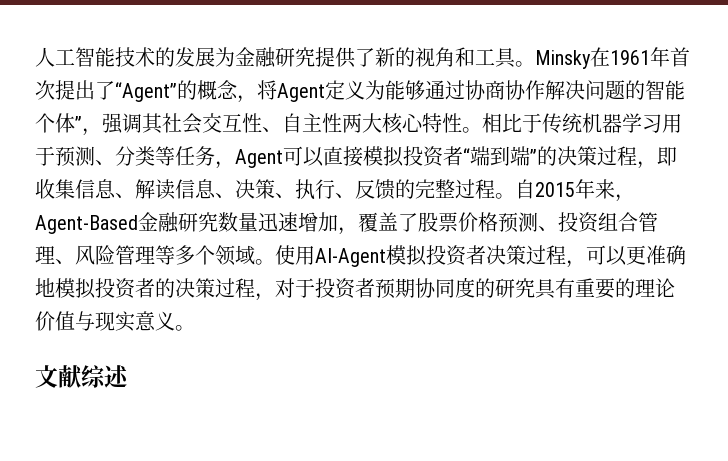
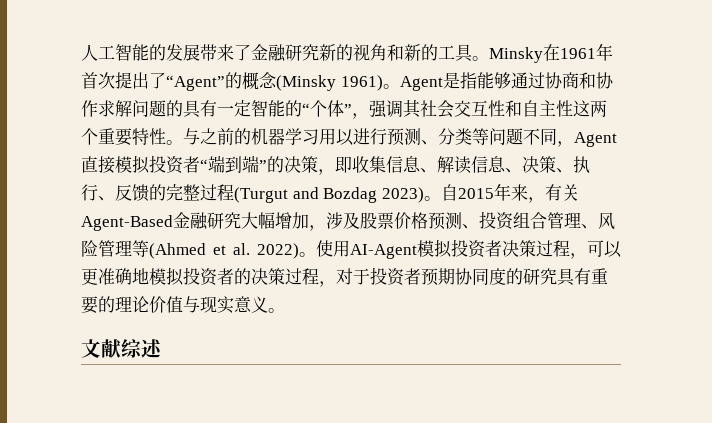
[115,47,375,68] 技术的发展为金融研究提供了 -> [149,44,319,62] 的发展带来了金融研究
(475, 57) none -> [404,44,438,61] 新的
[237,80,685,103] ，将Agent定义为能够通过协商协作解决问题的智能 -> [276,72,614,91] [81,100,310,118] (Minsky 1961)。Agent是指能够通过协商和协作求解问题的具有一定智能的“
[262,113,582,134] 、自主性两大核心特性。相比于传统 -> [505,100,607,117] [81,128,251,146] 和自主性这两个重要特性。与之前的
[35,146,55,166] 于 -> [336,128,387,146] 以进行
[175,146,324,169] 任务，Agent可以 -> [489,128,617,147] 问题不同，Agent
[597,146,637,166] 过程 -> (318, 164) none
(495, 189) none -> [234,187,424,203] (Turgut and Bozdag 2023)
(635, 198) none -> [544,184,579,201] 有关
[218,212,418,235] 数量迅速增加，覆盖了 -> [241,212,360,231] 大幅增加，涉及
[175,245,255,266] 多个领域 -> [149,243,299,259] (Ahmed et al. 2022)

